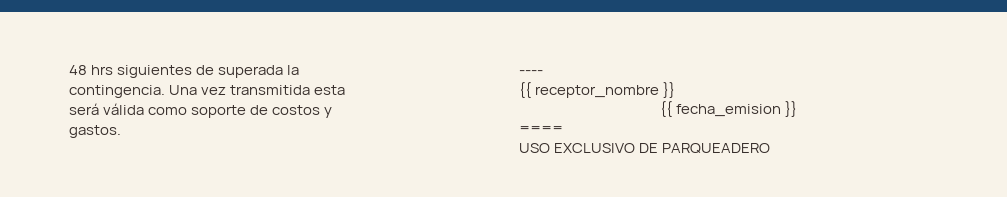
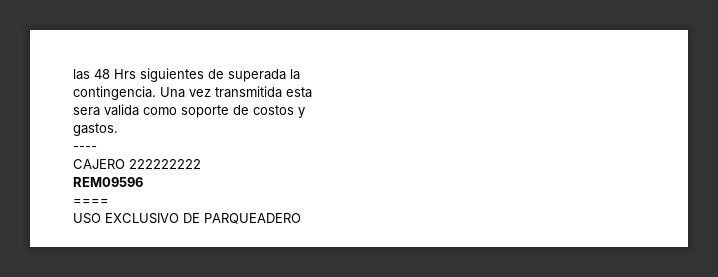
[69,65,114,75] 48 hrs -> [73,69,136,80] las 48 Hrs
[69,103,145,115] será válida -> [73,104,139,116] sera valida
[519,82,676,98] [659,101,798,117] {{ receptor_nombre }} // {{ fecha_emision }} -> [73,159,201,169] [73,177,143,187] CAJERO 222222222 // REM09596

